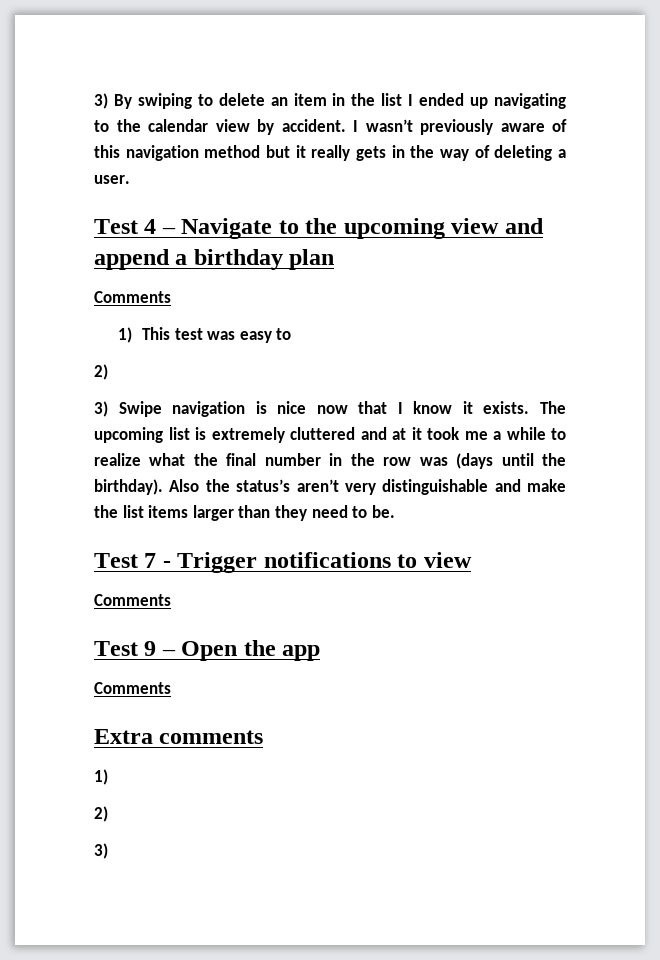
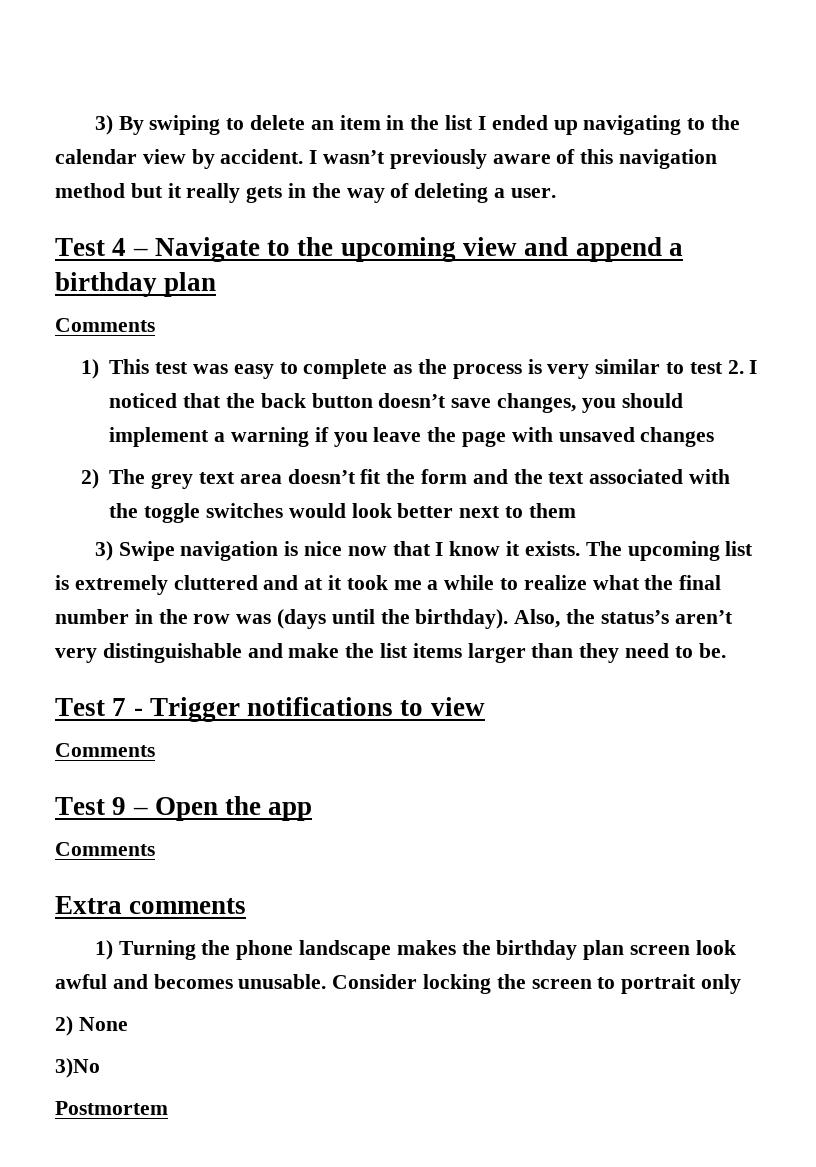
[94,364,108,380] // 2) -> [303,359,758,379] [109,393,683,413] [109,427,715,447] [80,469,731,489] [109,503,576,523] complete as the process is very similar to test 2. I noticed that the back button doesn’t save changes, you should implement a warning if you leave the page with unsaved changes // 2) The grey text area doesn’t fit the form and the text associated with the toggle switches would look better next to them
[169,479,200,492] Also -> [514,609,561,628] Also,
[94,806,108,822] [94,843,108,859] // 2) // 3) -> [118,940,736,960] [55,974,742,994] [55,1016,128,1036] [55,1058,100,1078] [55,1101,168,1115] Turning the phone landscape makes the birthday plan screen look awful and becomes unusable. Consider locking the screen to portrait only // 2) None // 3)No // Postmortem

